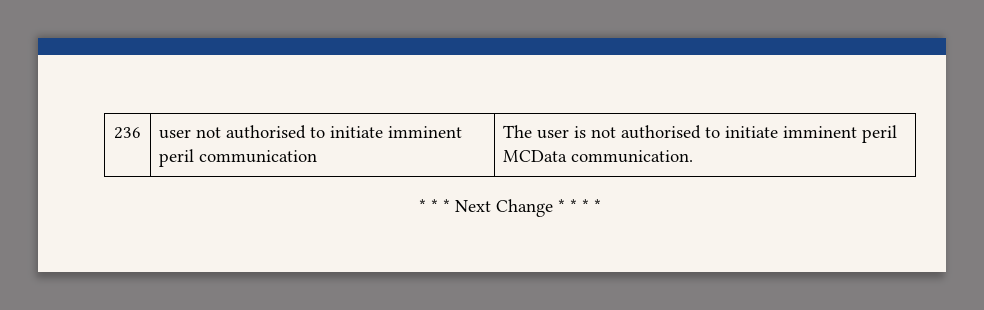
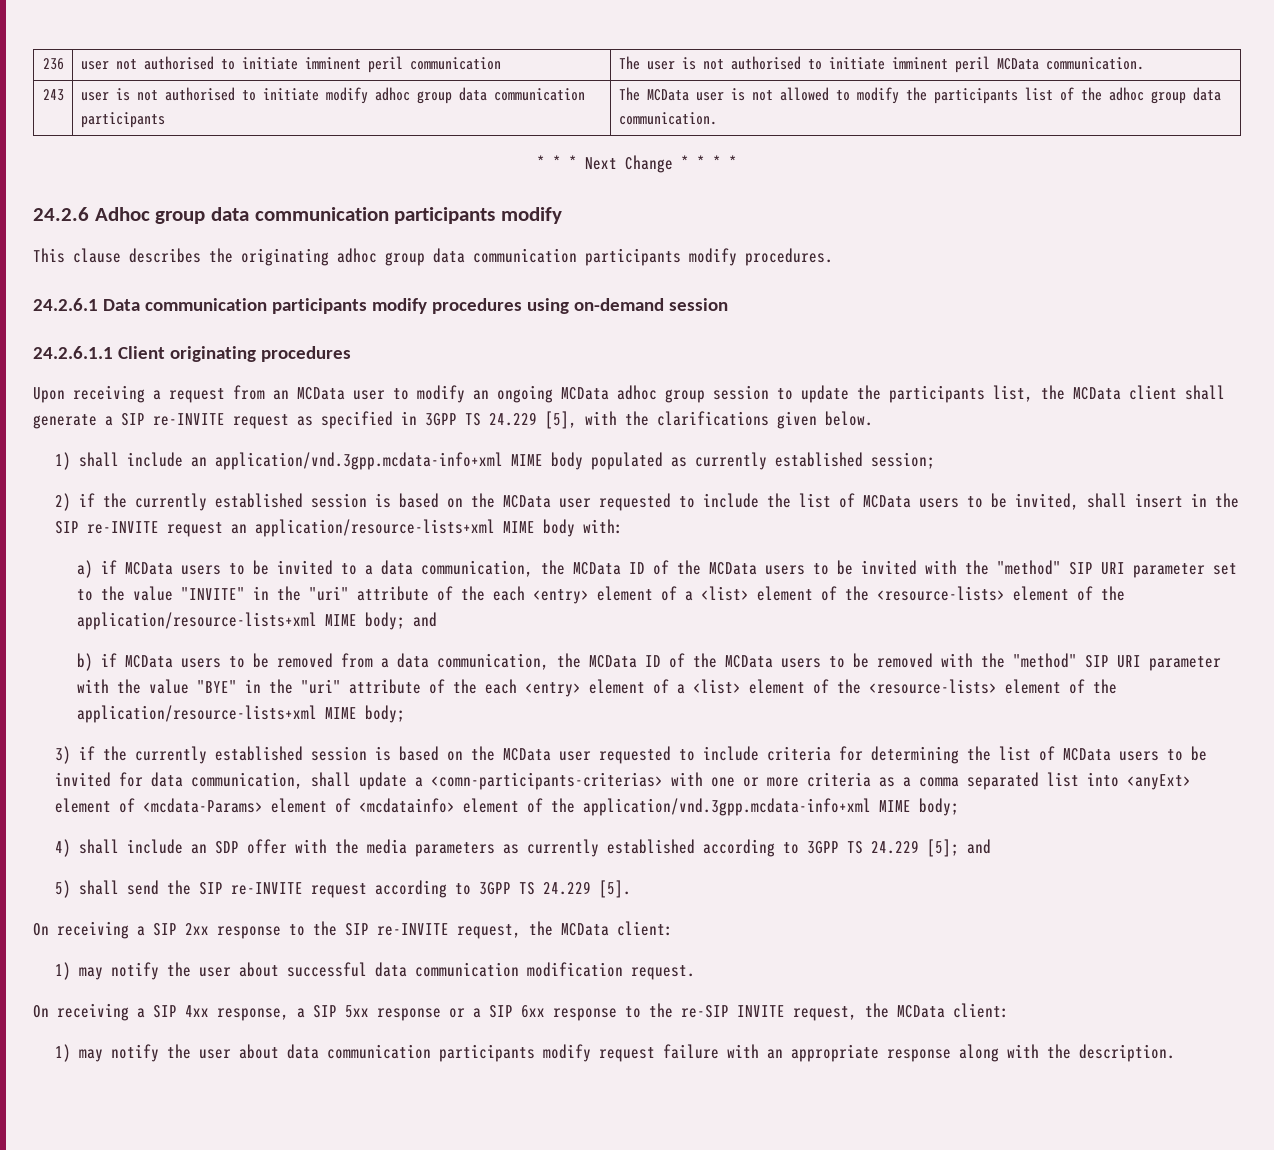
(694, 156) none -> [42,89,64,101] [80,87,585,104] [80,112,165,128] [618,87,1221,104] [618,112,717,125] // 243 | user is not authorised to initiate modify adhoc group data communication participants | The MCData user is not allowed to modify the participants list of the adhoc group data communication.
(601, 205) none -> [33,207,563,224] [33,248,833,266] [33,298,728,314] [33,346,351,362] [33,385,1225,403] [33,411,873,429] [55,452,936,470] [55,493,1240,511] [55,519,624,537] [77,560,1238,578] [77,586,1126,604] [77,612,438,630] [77,653,1222,671] [77,679,1118,697] [77,705,406,723] [55,746,1208,764] [55,772,1192,790] [55,798,960,816] [55,839,992,857] [55,880,632,898] [33,921,673,939] [55,962,696,980] [33,1003,1009,1021] [55,1044,1176,1062] // 24.2.6 Adhoc group data communication participants modify // This clause describes the originating adhoc group data communication participants modify procedures. // 24.2.6.1 Data communication participants modify procedures using on-demand session // 24.2.6.1.1 Client originating procedures // Upon receiving a request from an MCData user to modify an ongoing MCData adhoc group session to update the participants list, the MCData client shall generate a SIP re-INVITE request as specified in 3GPP TS 24.229 [5], with the clarifications given below. // 1) shall include an application/vnd.3gpp.mcdata-info+xml MIME body populated as currently established session; // 2) if the currently established session is based on the MCData user requested to include the list of MCData users to be invited, shall insert in the SIP re-INVITE request an application/resource-lists+xml MIME body with: // a) if MCData users to be invited to a data communication, the MCData ID of the MCData users to be invited with the "method" SIP URI parameter set to the value "INVITE" in the "uri" attribute of the each <entry> element of a <list> element of the <resource-lists> element of the application/resource-lists+xml MIME body; and // b) if MCData users to be removed from a data communication, the MCData ID of the MCData users to be removed with the "method" SIP URI parameter with the value "BYE" in the "uri" attribute of the each <entry> element of a <list> element of the <resource-lists> element of the application/resource-lists+xml MIME body; // 3) if the currently established session is based on the MCData user requested to include criteria for determining the list of MCData users to be invited for data communication, shall update a <comn-participants-criterias> with one or more criteria as a comma separated list into <anyExt> element of <mcdata-Params> element of <mcdatainfo> element of the application/vnd.3gpp.mcdata-info+xml MIME body; // 4) shall include an SDP offer with the media parameters as currently established according to 3GPP TS 24.229 [5]; and // 5) shall send the SIP re-INVITE request according to 3GPP TS 24.229 [5]. // On receiving a SIP 2xx response to the SIP re-INVITE request, the MCData client: // 1) may notify the user about successful data communication modification request. // On receiving a SIP 4xx response, a SIP 5xx response or a SIP 6xx response to the re-SIP INVITE request, the MCData client: // 1) may notify the user about data communication participants modify request failure with an appropriate response along with the description.

